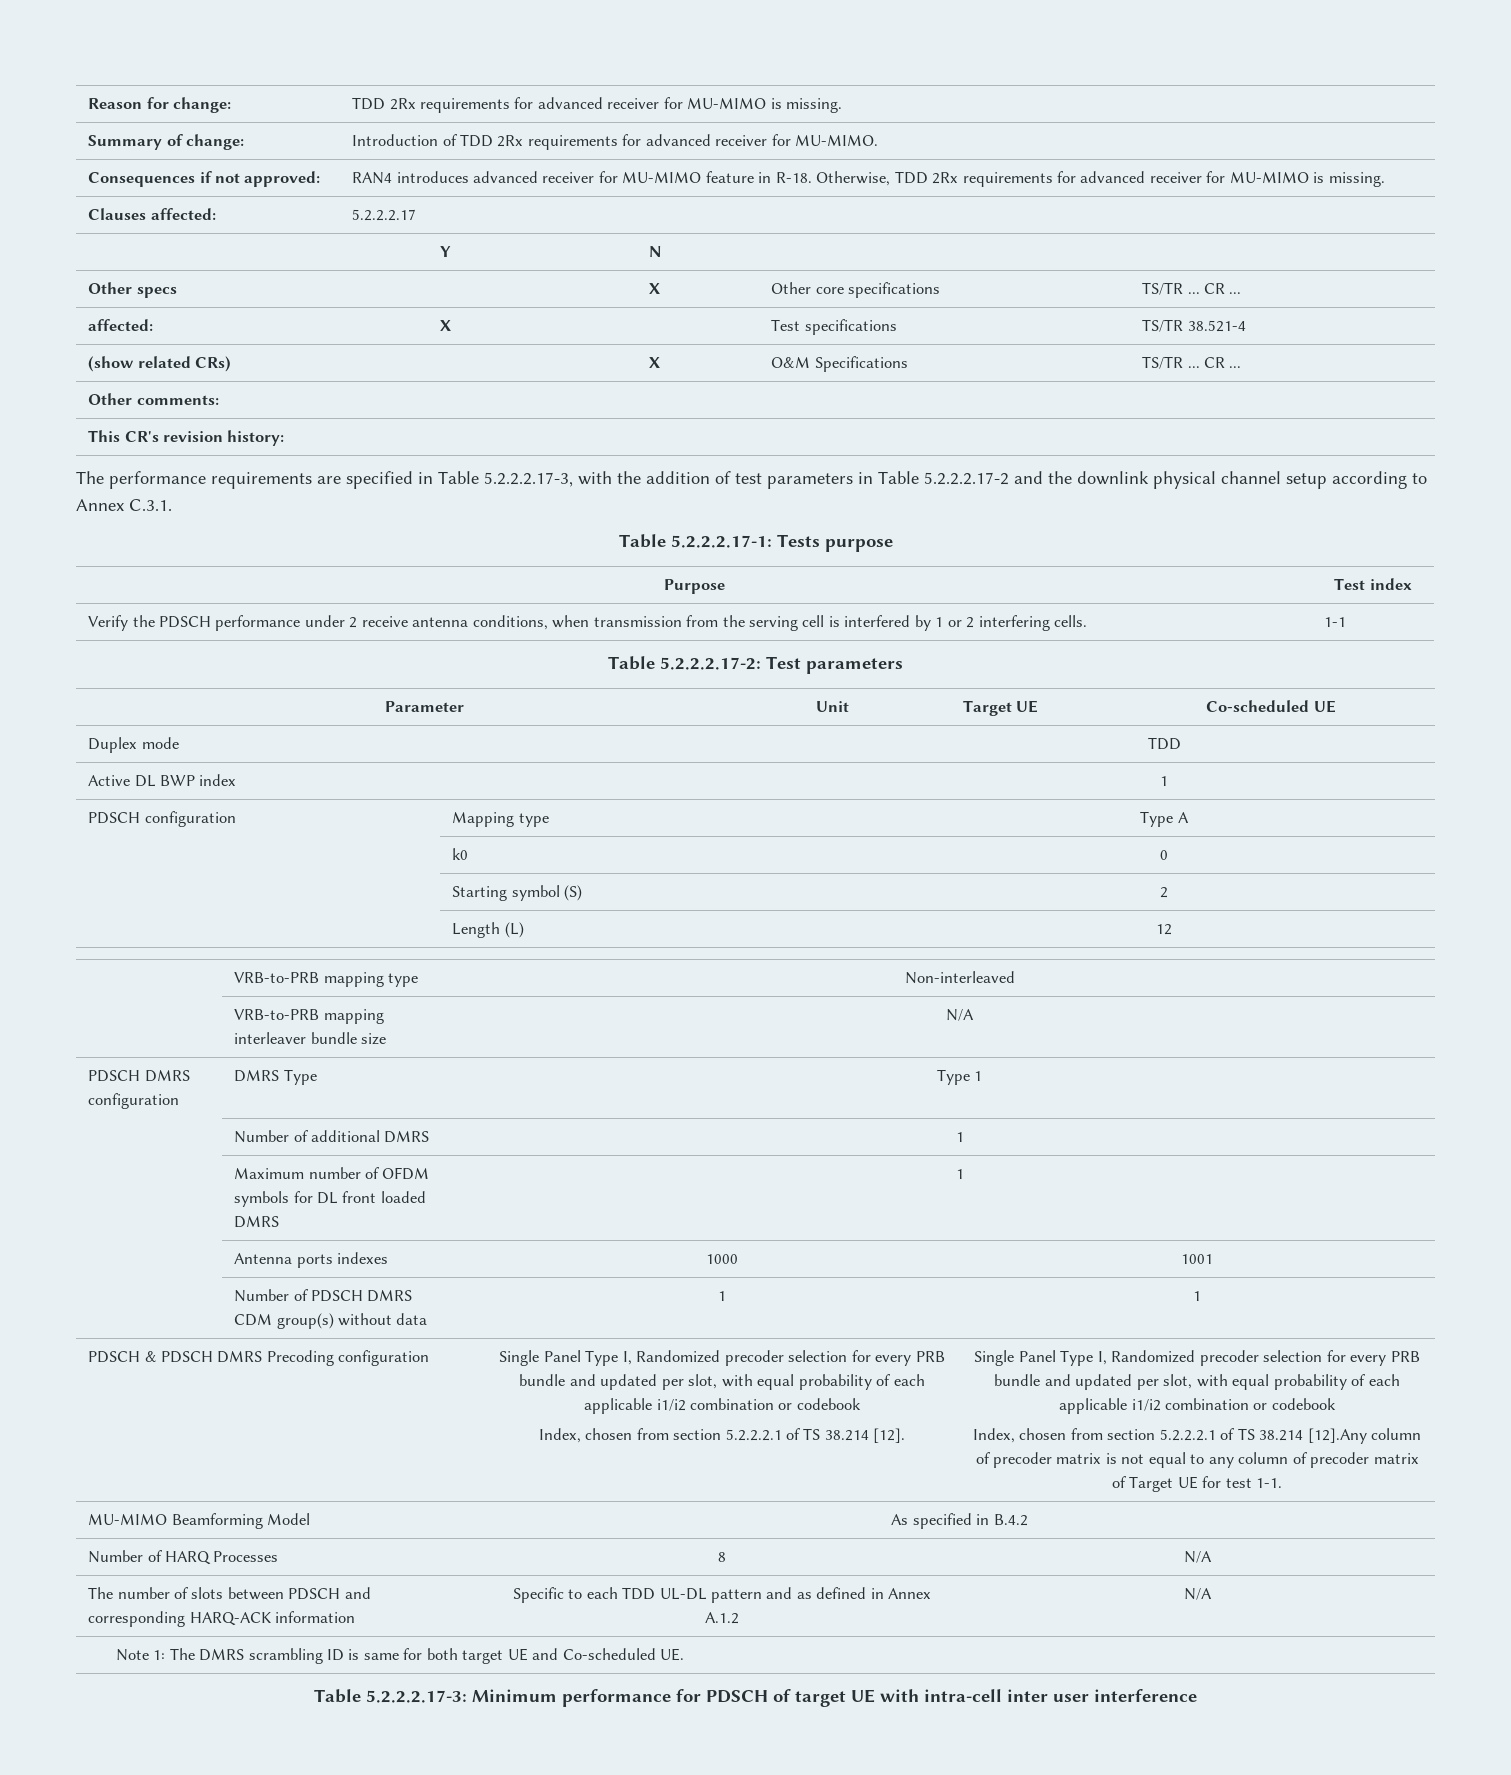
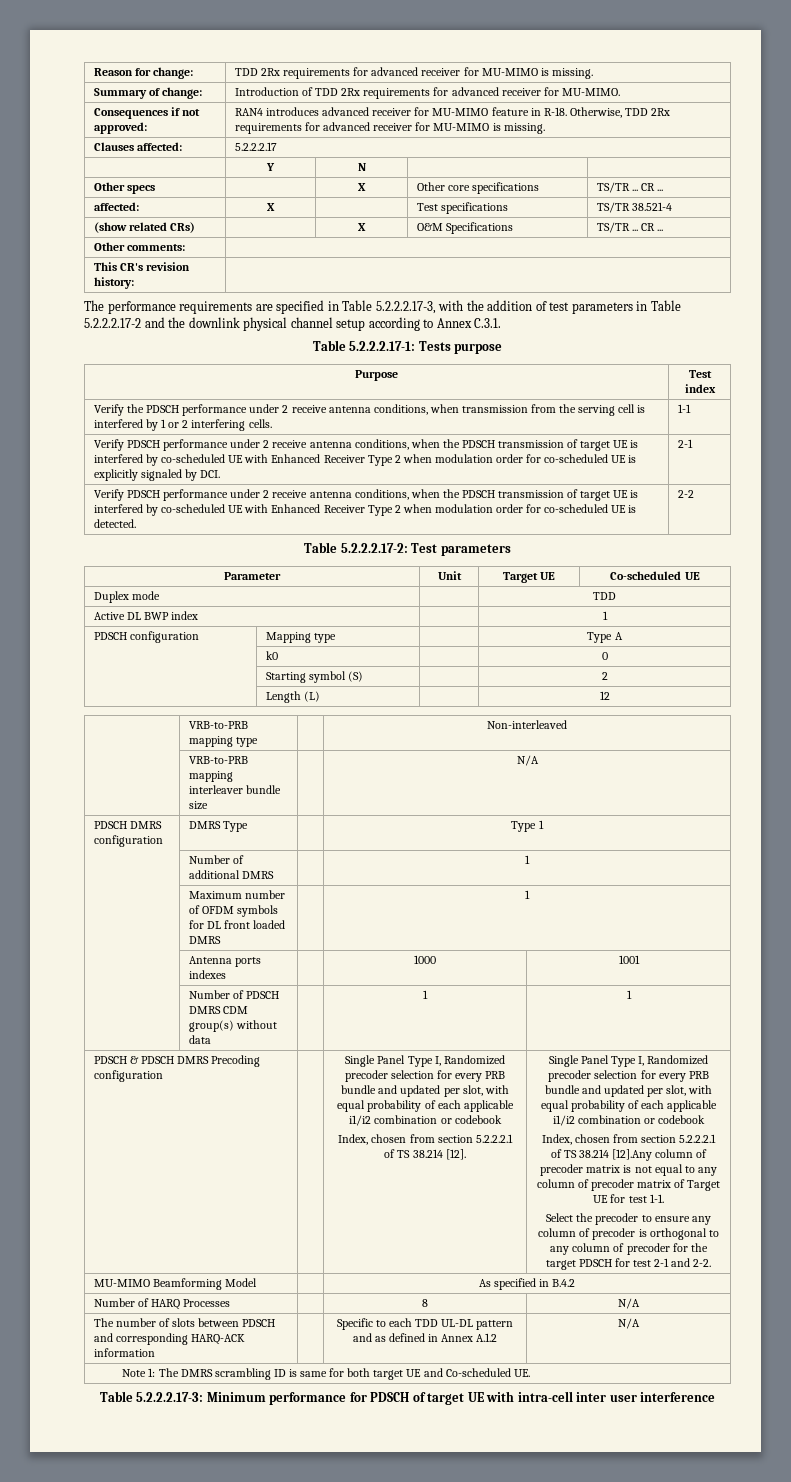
(1347, 622) none -> [93,439,639,451] [93,454,637,466] [93,469,221,481] [677,439,693,448] [93,489,639,501] [93,504,637,516] [93,519,136,528] [677,490,694,498] // Verify PDSCH performance under 2 receive antenna conditions, when the PDSCH transmission of target UE is interfered by co-scheduled UE with Enhanced Receiver Type 2 when modulation order for co-scheduled UE is explicitly signaled by DCI. | 2-1 // Verify PDSCH performance under 2 receive antenna conditions, when the PDSCH transmission of target UE is interfered by co-scheduled UE with Enhanced Receiver Type 2 when modulation order for co-scheduled UE is detected. | 2-2
(1283, 1483) none -> [546,1213,711,1225] [538,1228,719,1240] [550,1243,708,1255] [545,1258,712,1270] // Select the precoder to ensure any column of precoder is orthogonal to any column of precoder for the target PDSCH for test 2-1 and 2-2.

